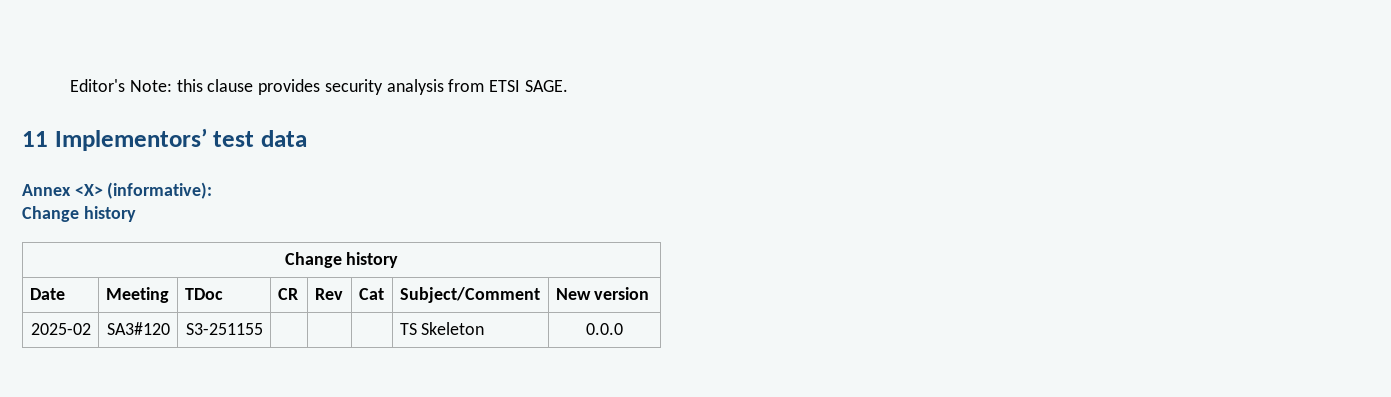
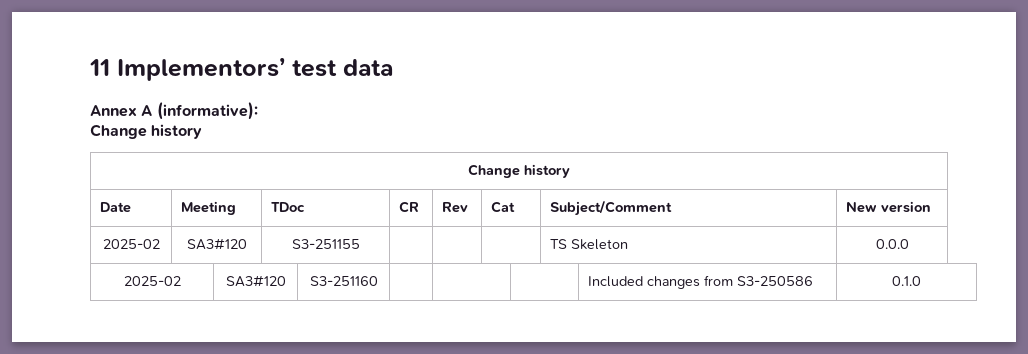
[70,79,568,95] Editor's Note: this clause provides security analysis from ETSI SAGE. // -> (89, 67) none
[74,184,103,196] <X> -> [141,105,153,116] A
(623, 329) none -> [123,276,181,286] [225,275,286,287] [309,276,378,286] [588,275,814,289] [892,276,921,286] // 2025-02 | SA3#120 | S3-251160 | | | | Included changes from S3-250586 | 0.1.0

